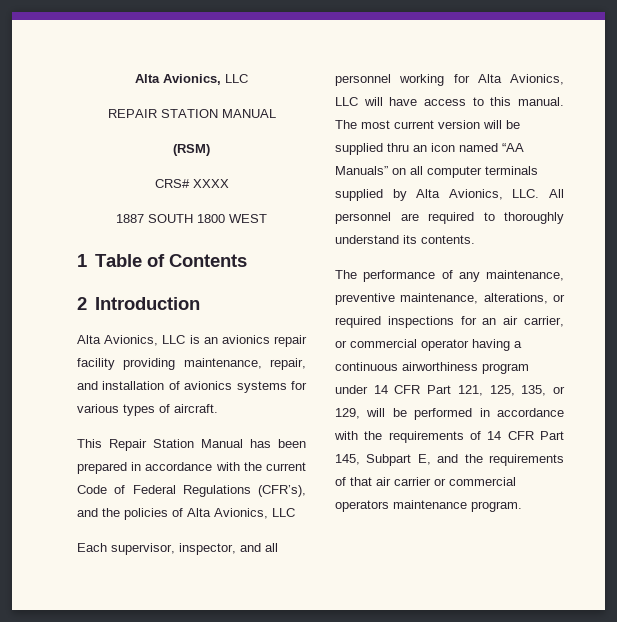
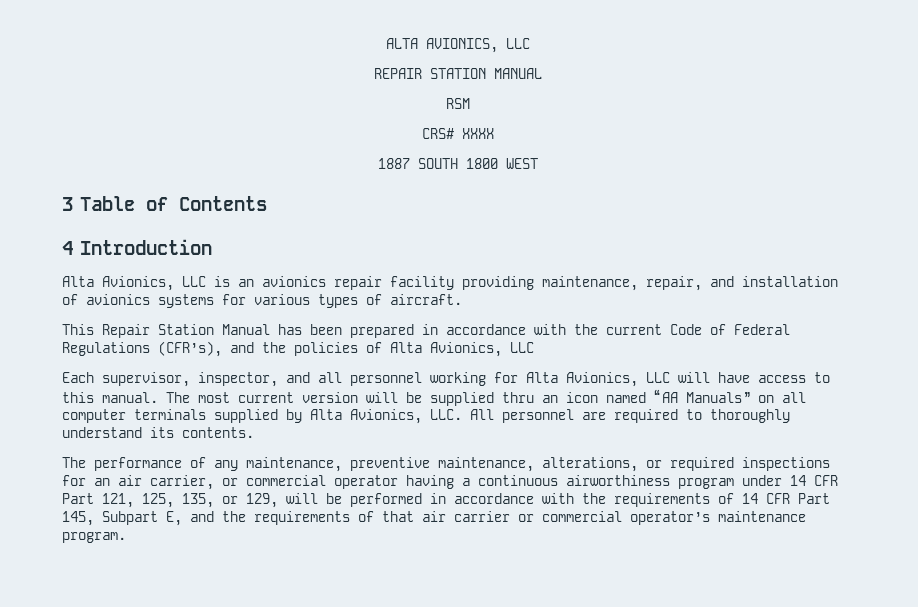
[135,74,221,85] Alta Avionics, -> [385,38,498,53] ALTA AVIONICS,
[173,144,210,156] (RSM) -> [445,98,470,109] RSM
[77,254,87,267] 1 -> [62,197,73,211] 3
[77,297,87,310] 2 -> [62,241,73,255] 4
[335,500,389,512] operators -> [630,511,710,525] operator’s

